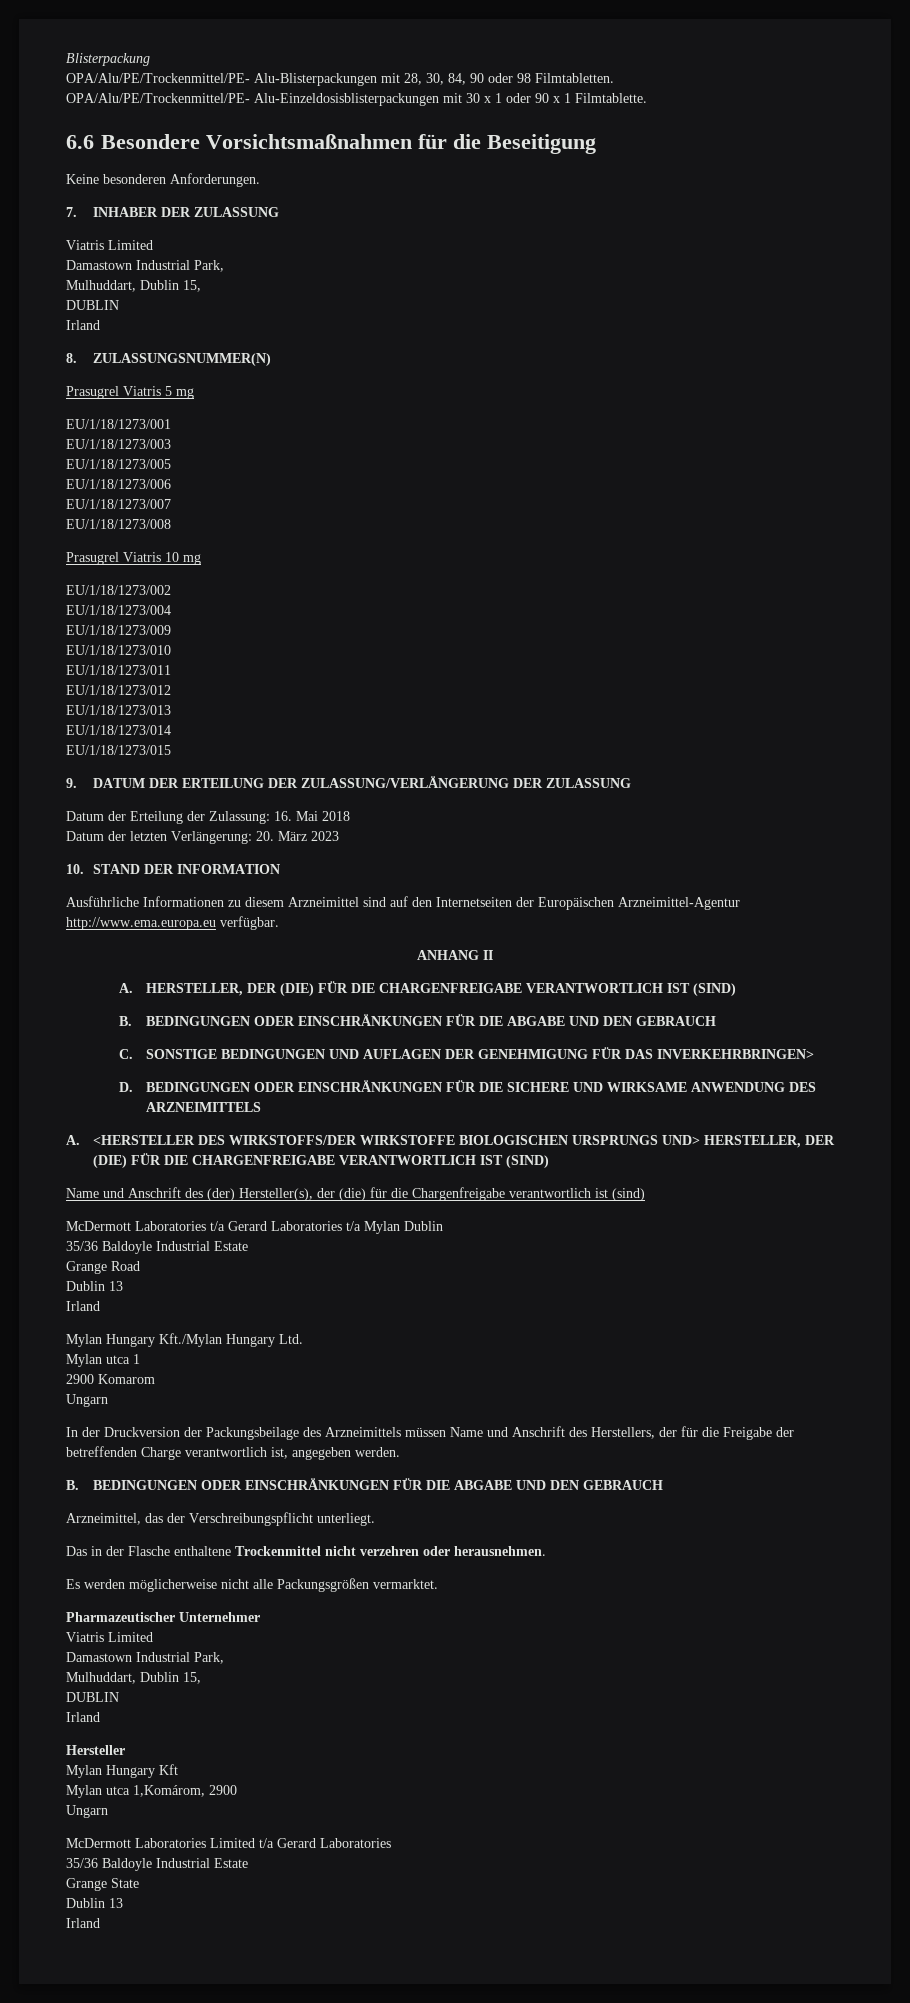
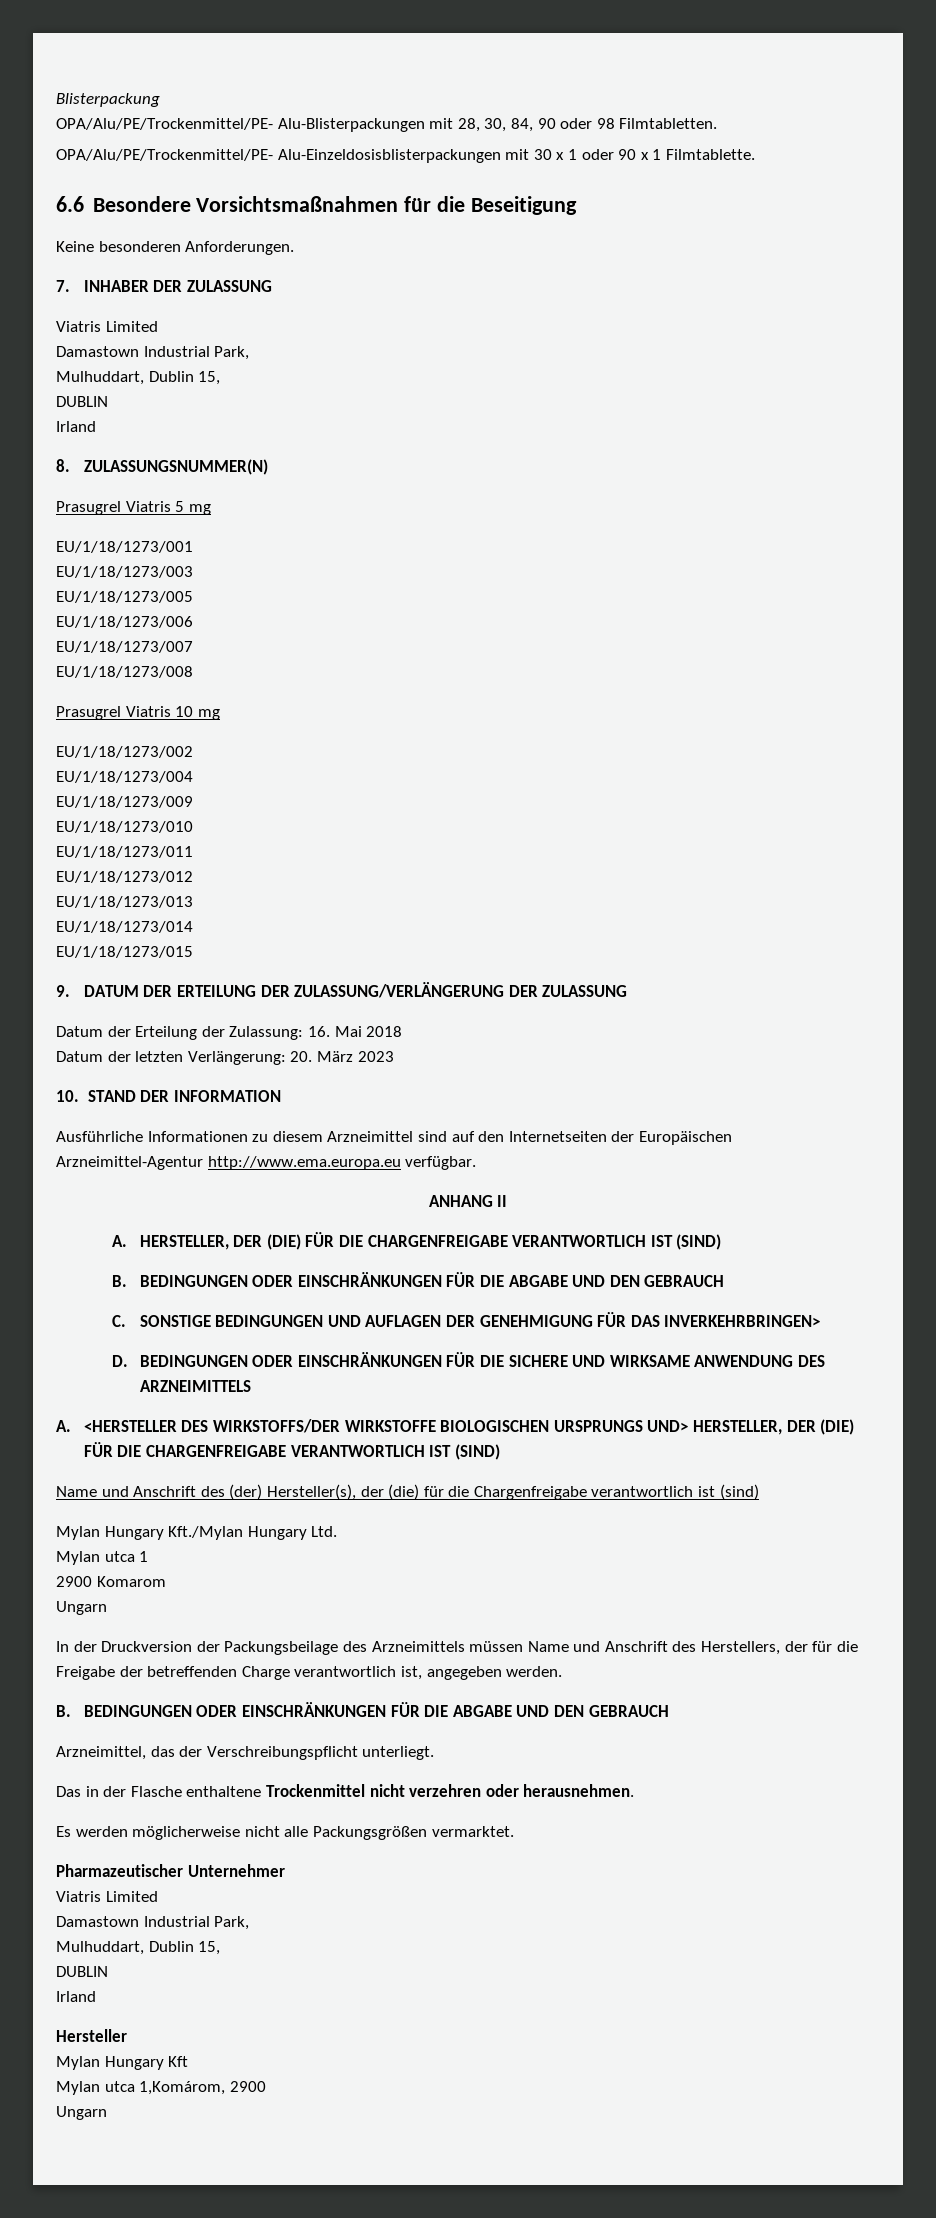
[66,1221,443,1234] [66,1241,248,1254] [66,1261,140,1274] [66,1281,123,1291] [66,1301,100,1311] // McDermott Laboratories t/a Gerard Laboratories t/a Mylan Dublin // 35/36 Baldoyle Industrial Estate // Grange Road // Dublin 13 // Irland -> (759, 1492) none
[66,1838,391,1848] [66,1858,248,1871] [66,1878,139,1891] [66,1898,123,1908] [66,1918,100,1928] // McDermott Laboratories Limited t/a Gerard Laboratories // 35/36 Baldoyle Industrial Estate // Grange State // Dublin 13 // Irland -> (107, 2113) none

